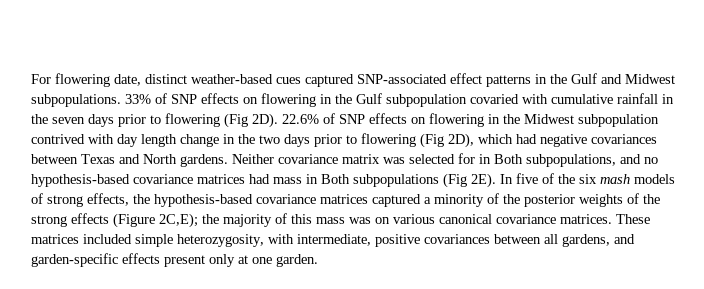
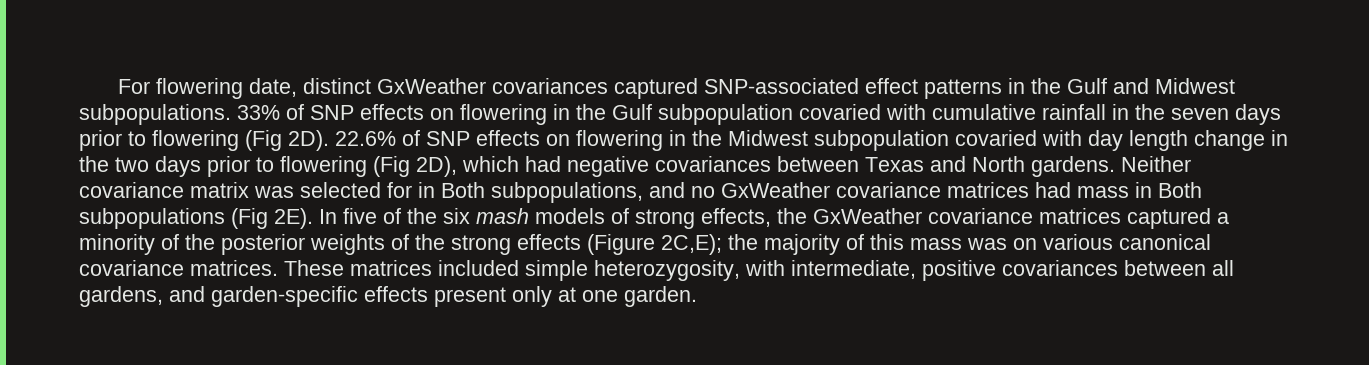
[191,74,301,84] weather-based cues -> [376,78,608,94] GxWeather covariances
[31,134,85,144] contrived -> [955,130,1037,146] covaried
[31,174,130,187] hypothesis-based -> [721,182,830,198] GxWeather
[154,194,253,207] hypothesis-based -> [813,208,922,224] GxWeather

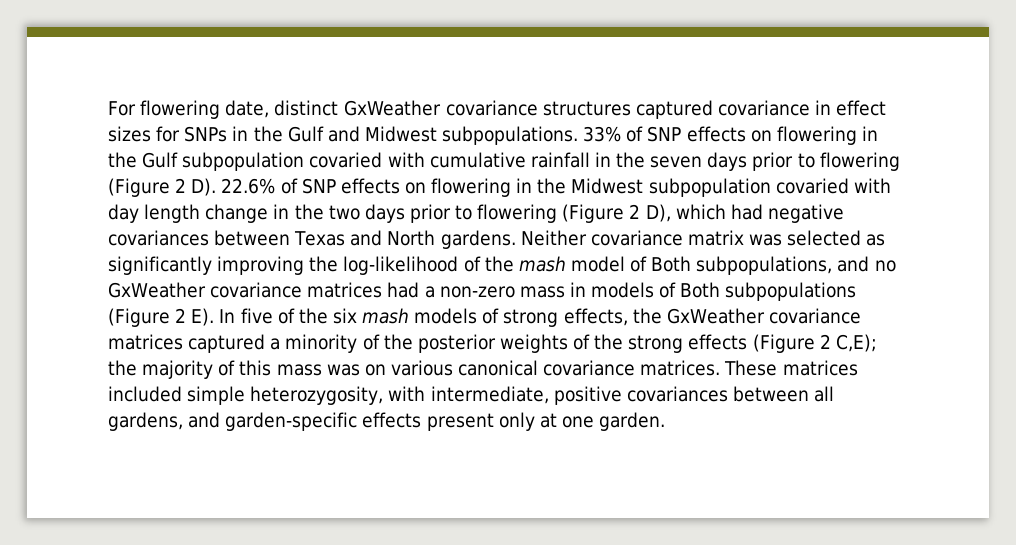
[491,78,1002,99] covariances captured SNP-associated effect patterns -> [445,100,887,119] [108,126,228,142] covariance structures captured covariance in effect sizes for SNPs
[245,130,329,151] (Fig 2D). -> [108,178,217,197] (Figure 2 D).
[373,156,457,177] (Fig 2D), -> [562,204,671,223] (Figure 2 D),
[387,182,435,198] for in -> [866,234,886,246] [108,256,648,275] as significantly improving the log-likelihood of the mash model of
[1077,182,1202,198] [79,208,313,229] mass in Both subpopulations (Fig 2E). -> [424,282,857,301] [108,308,215,327] a non-zero mass in models of Both subpopulations (Figure 2 E).
[661,234,722,255] 2C,E); -> [819,334,877,352] 2 C,E);

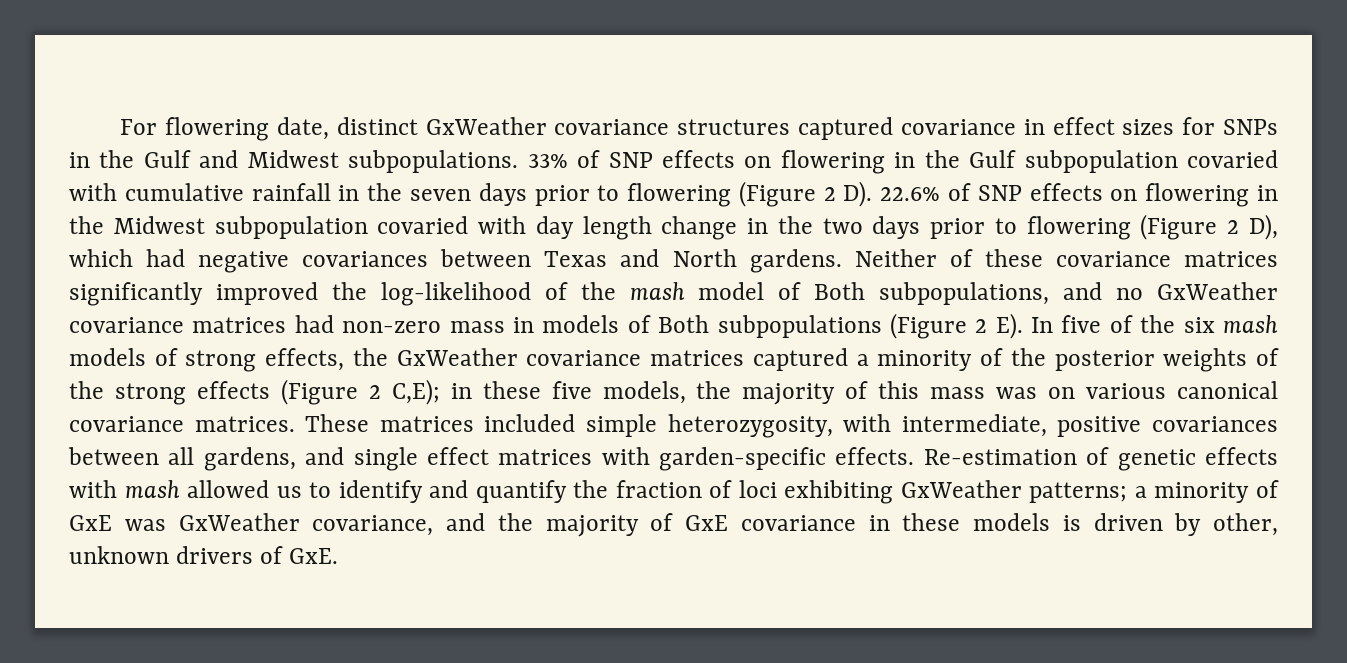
[590,230,886,246] [108,256,305,275] covariance matrix was selected as significantly improving -> [949,249,1279,267] [69,282,318,306] of these covariance matrices significantly improved
[424,286,435,298] a -> (334, 324) none
(877, 343) none -> [450,381,686,404] in these five models,
[225,412,666,431] garden-specific effects present only at one garden. -> [353,447,1278,471] [69,480,1279,504] [69,513,1278,537] [69,546,339,564] single effect matrices with garden-specific effects. Re-estimation of genetic effects with mash allowed us to identify and quantify the fraction of loci exhibiting GxWeather patterns; a minority of GxE was GxWeather covariance, and the majority of GxE covariance in these models is driven by other, unknown drivers of GxE.

